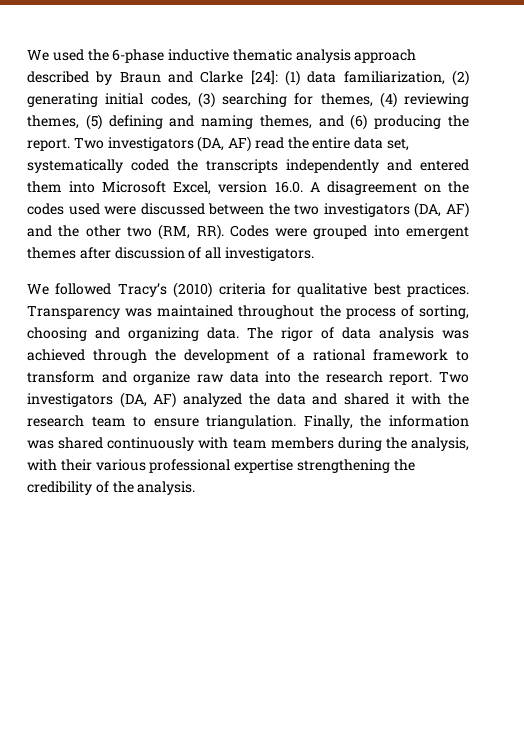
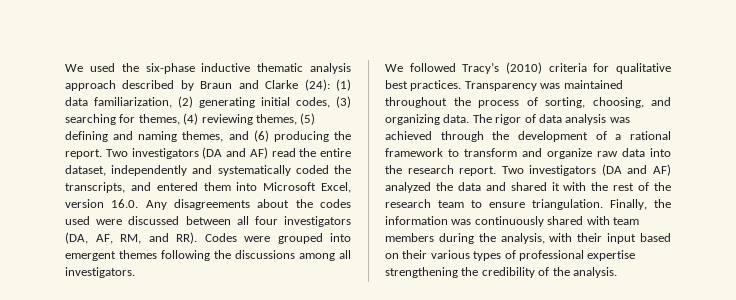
[112,49,165,63] 6-phase -> [145,63,195,74] six-phase
[250,70,278,85] [24]: -> [304,79,330,91] (24):
[197,136,225,152] (DA, -> [202,147,246,159] (DA and
[354,137,410,151] data set, -> [65,165,213,176] dataset, independently and
[206,159,379,173] transcripts independently -> [65,182,125,193] transcripts,
[309,181,441,195] A disagreement on -> [145,199,290,210] Any disagreements about
[268,202,469,218] [27,224,191,240] the two investigators (DA, AF) and the other two (RM, -> [236,216,351,227] [65,232,169,244] all four investigators (DA, AF, RM, and
[79,247,202,259] after discussion of -> [161,250,335,261] following the discussions among
[27,327,87,341] choosing -> [592,97,644,108] choosing,
[119,392,147,408] (DA, -> [601,164,648,176] (DA and
(469, 399) none -> [613,182,671,191] rest of the
[58,437,195,451] shared continuously -> [474,216,584,227] continuously shared
[95,459,146,471] various -> [607,233,671,244] [385,250,516,261] input based on their various types of

